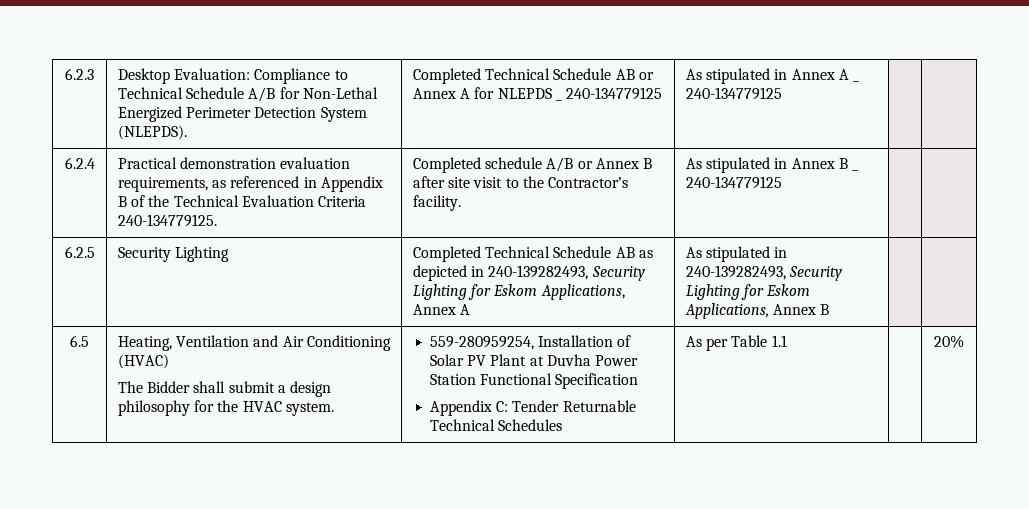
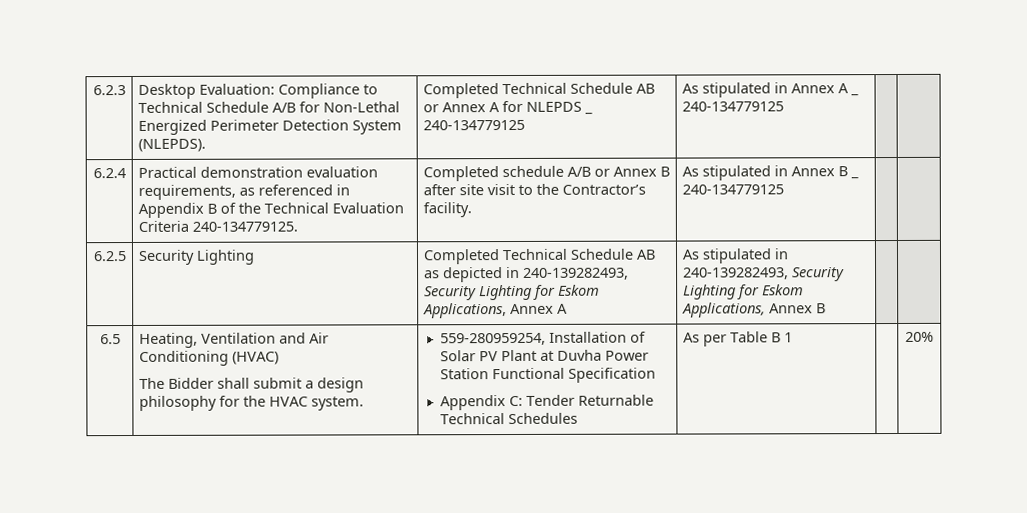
[771,335,787,347] 1.1 -> [770,332,793,343] B 1

